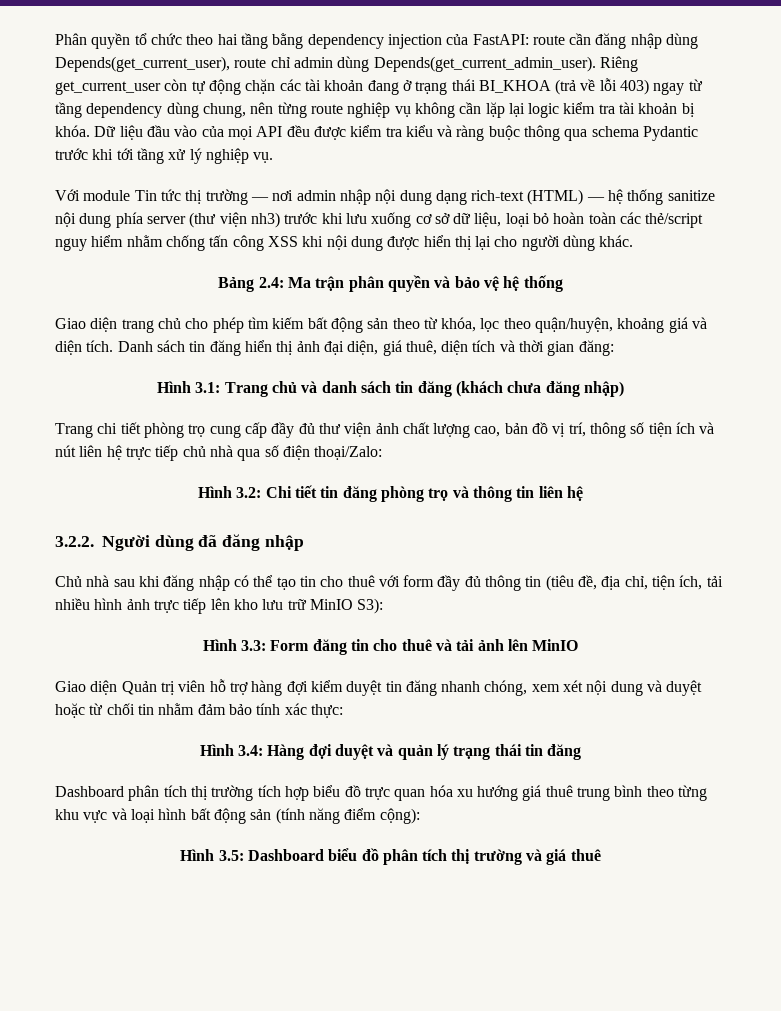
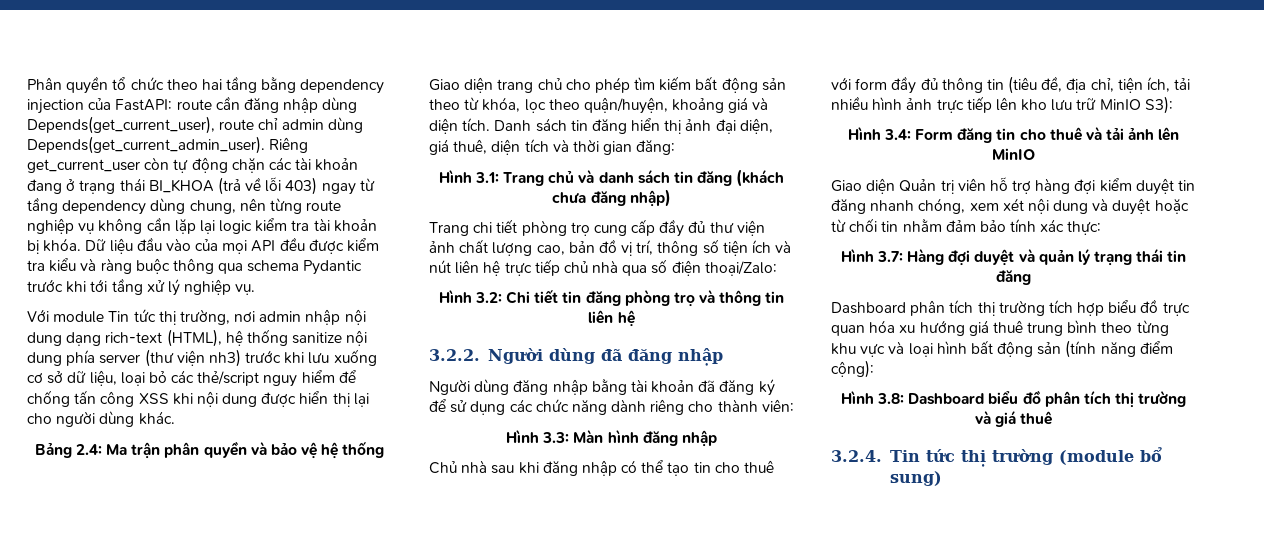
[205,189,269,205] trường — -> [179,309,230,325] trường,
[527,189,605,205] (HTML) — -> [166,329,222,347] (HTML),
[553,212,616,224] hoàn toàn -> (167, 377) none
[126,235,163,247] nhằm -> [338,370,356,383] để
(304, 543) none -> [429,378,775,396] [429,399,794,415] [506,429,717,447] // Người dùng đăng nhập bằng tài khoản đã đăng ký để sử dụng các chức năng dành riêng cho thành viên: // Hình 3.3: Màn hình đăng nhập
[241,640,267,651] 3.3: -> [883,129,911,140] 3.4:
[238,745,264,756] 3.4: -> [876,251,903,262] 3.7:
[218,850,244,861] 3.5: -> [876,393,904,404] 3.8:
(601, 855) none -> [831,447,1162,467] [889,471,942,486] // 3.2.4. Tin tức thị trường (module bổ sung)

